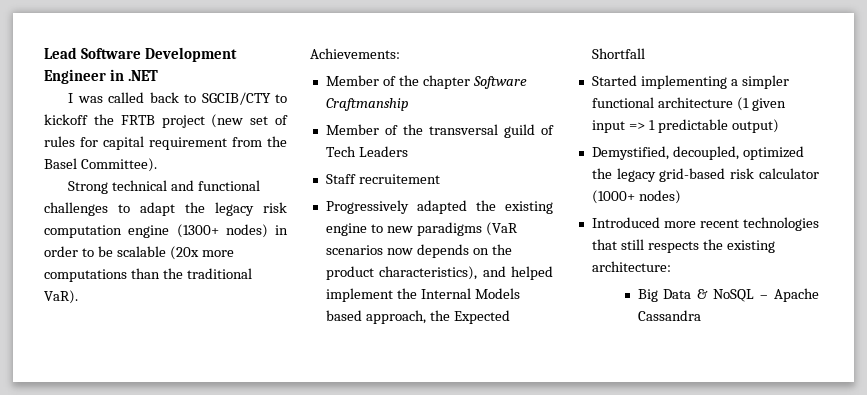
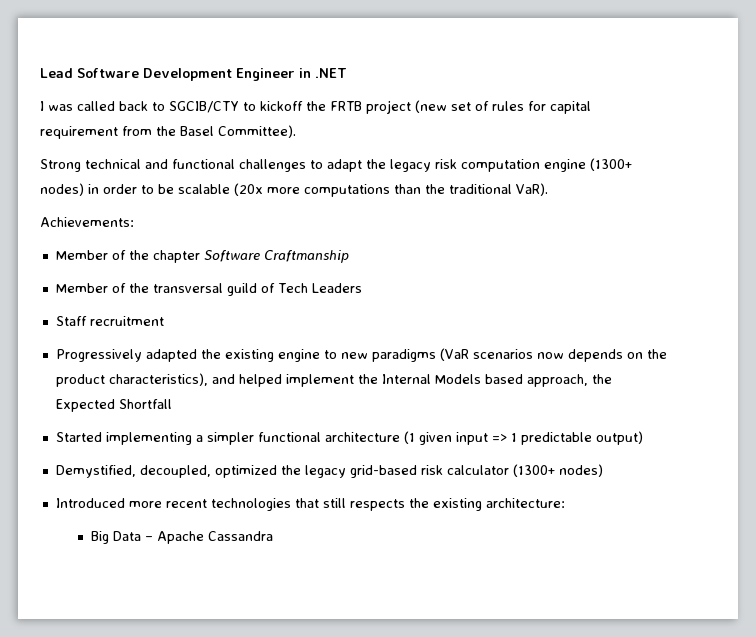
[358,174,440,184] recruitement -> [89,316,164,326] recruitment
[591,190,635,204] (1000+ -> [512,464,555,477] (1300+
[697,289,755,302] & NoSQL -> (142, 536) none

